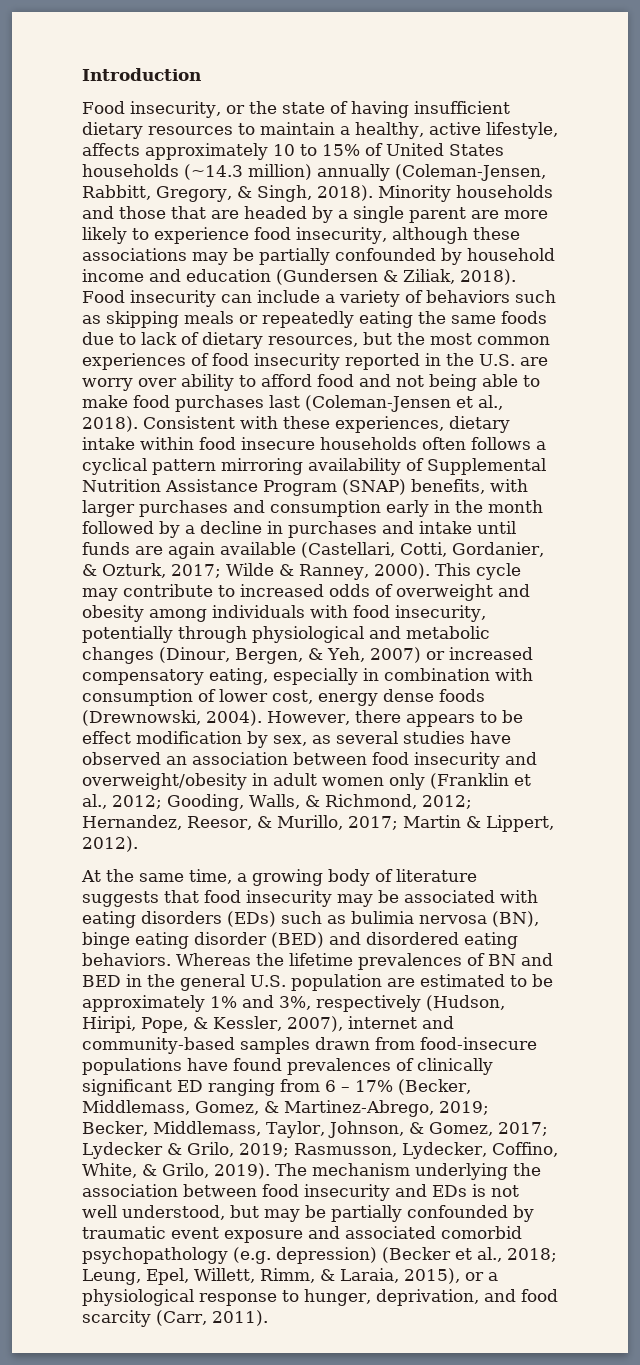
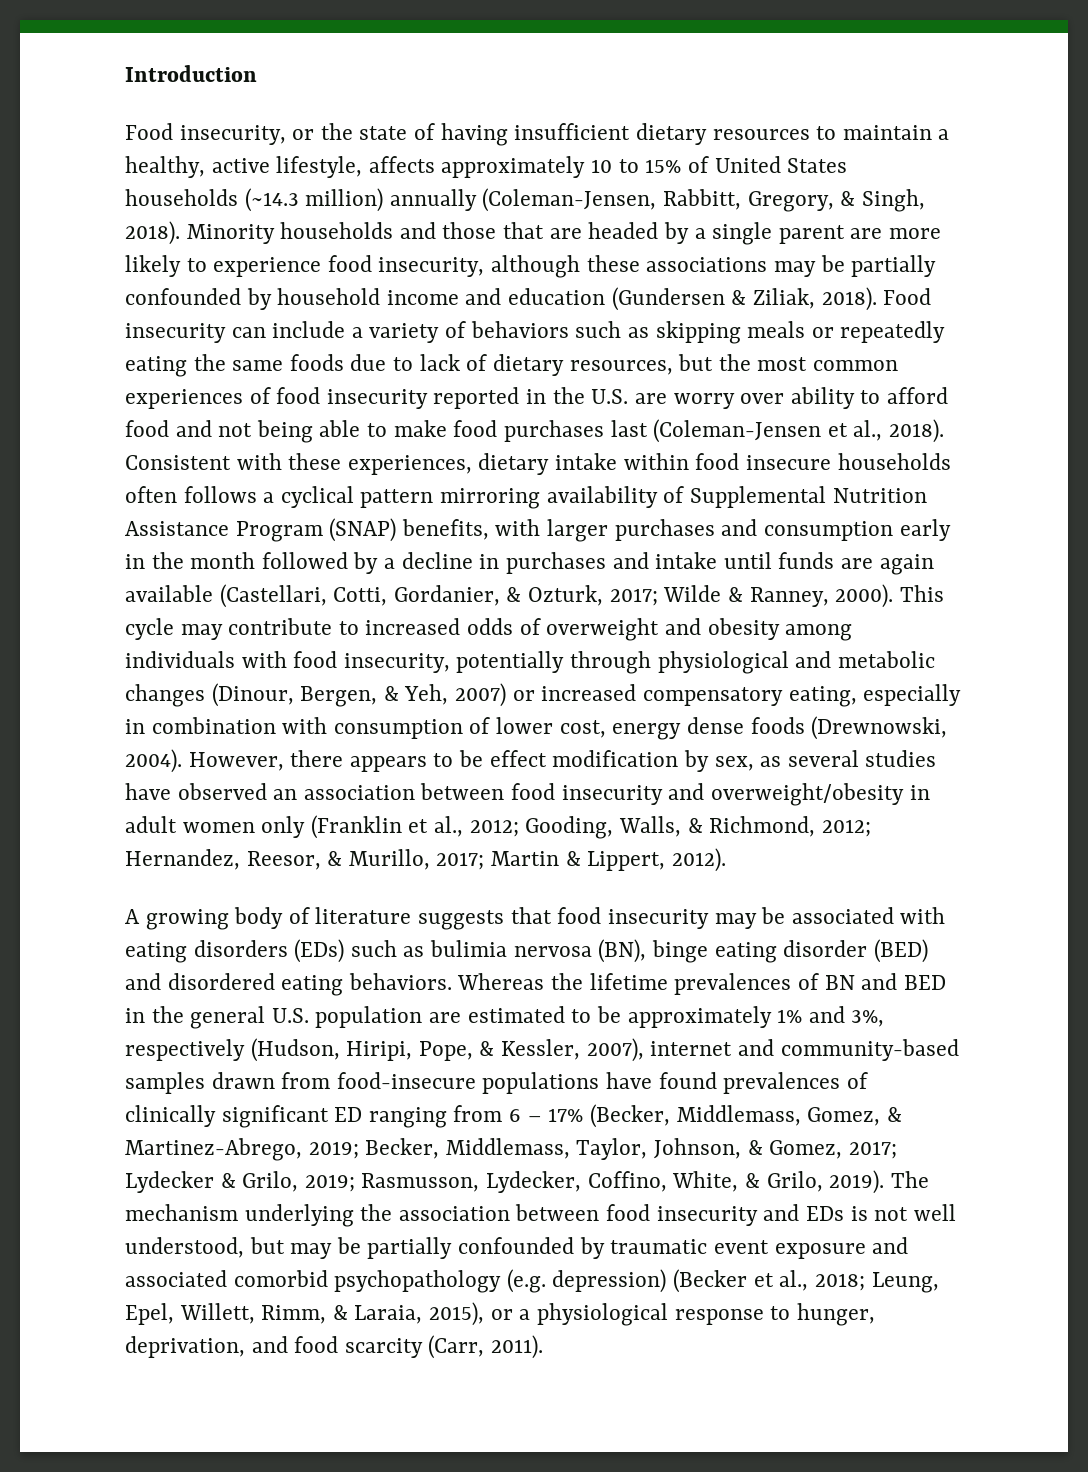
[81,869,247,884] At the same time, a -> [125,909,140,924] A

